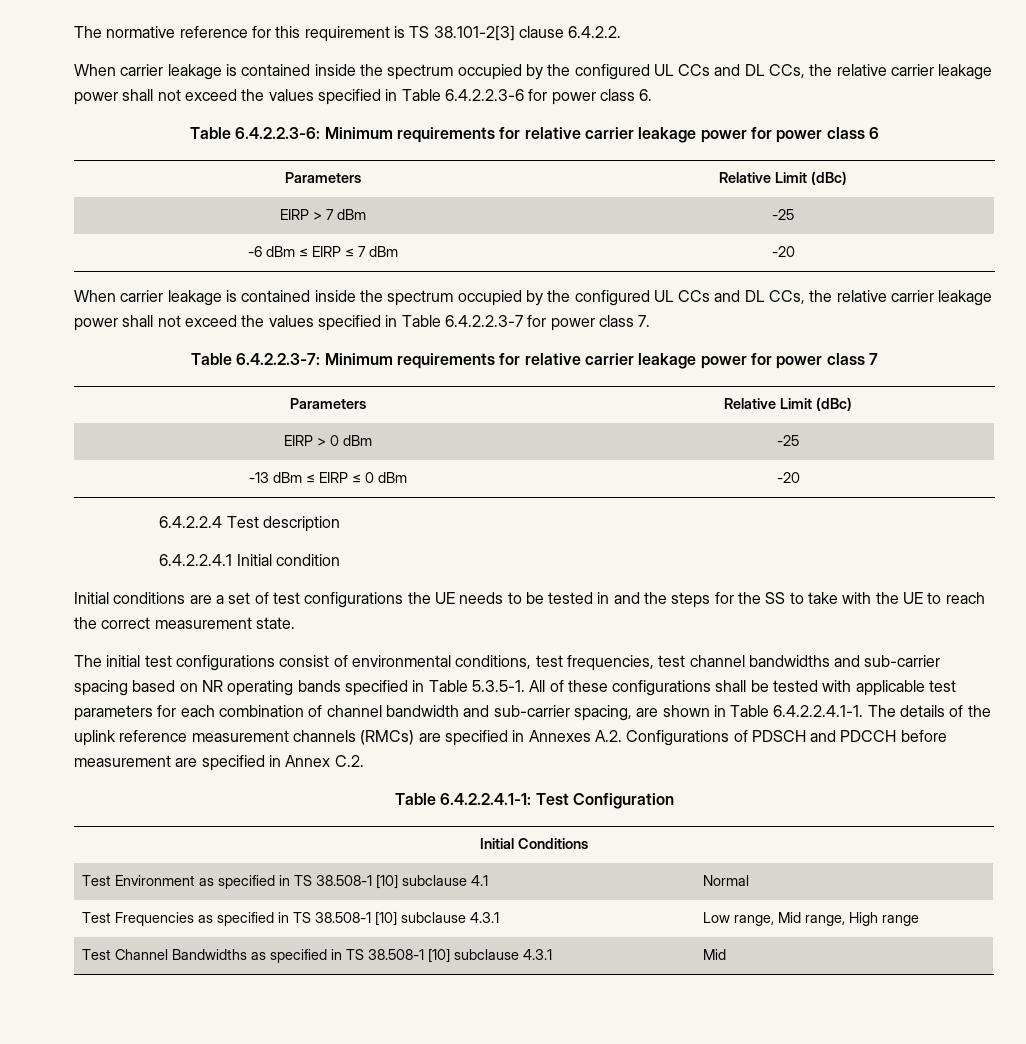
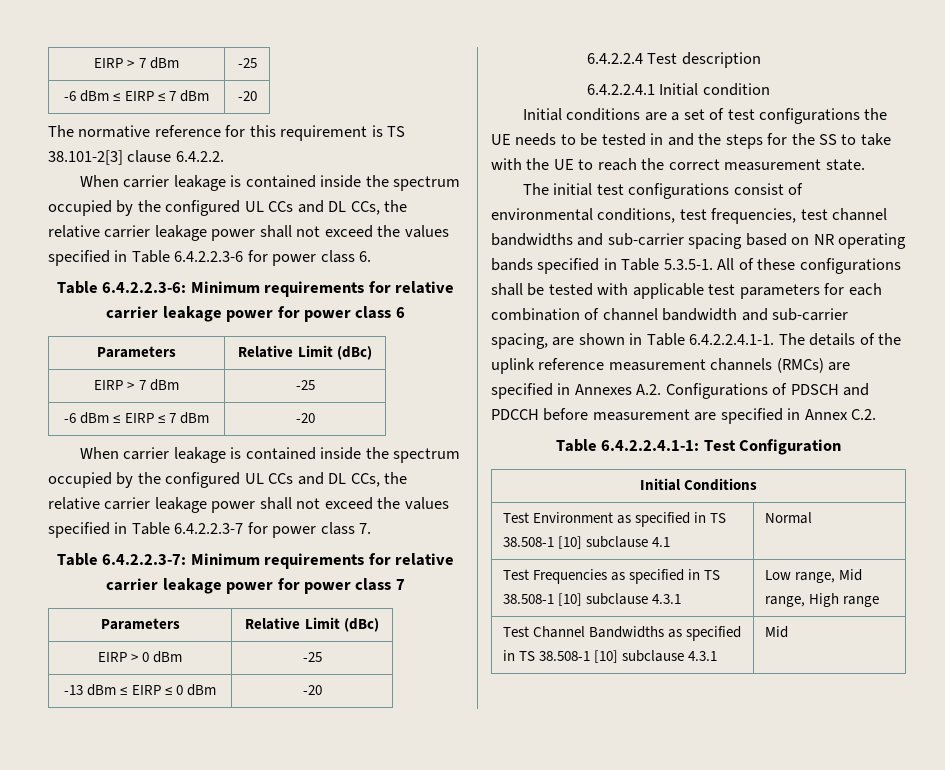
(74, 32) none -> [94,57,179,69] [237,58,257,68] [64,90,209,102] [237,91,257,101] EIRP > 7 dBm | -25 // -6 dBm ≤ EIRP ≤ 7 dBm | -20 //

